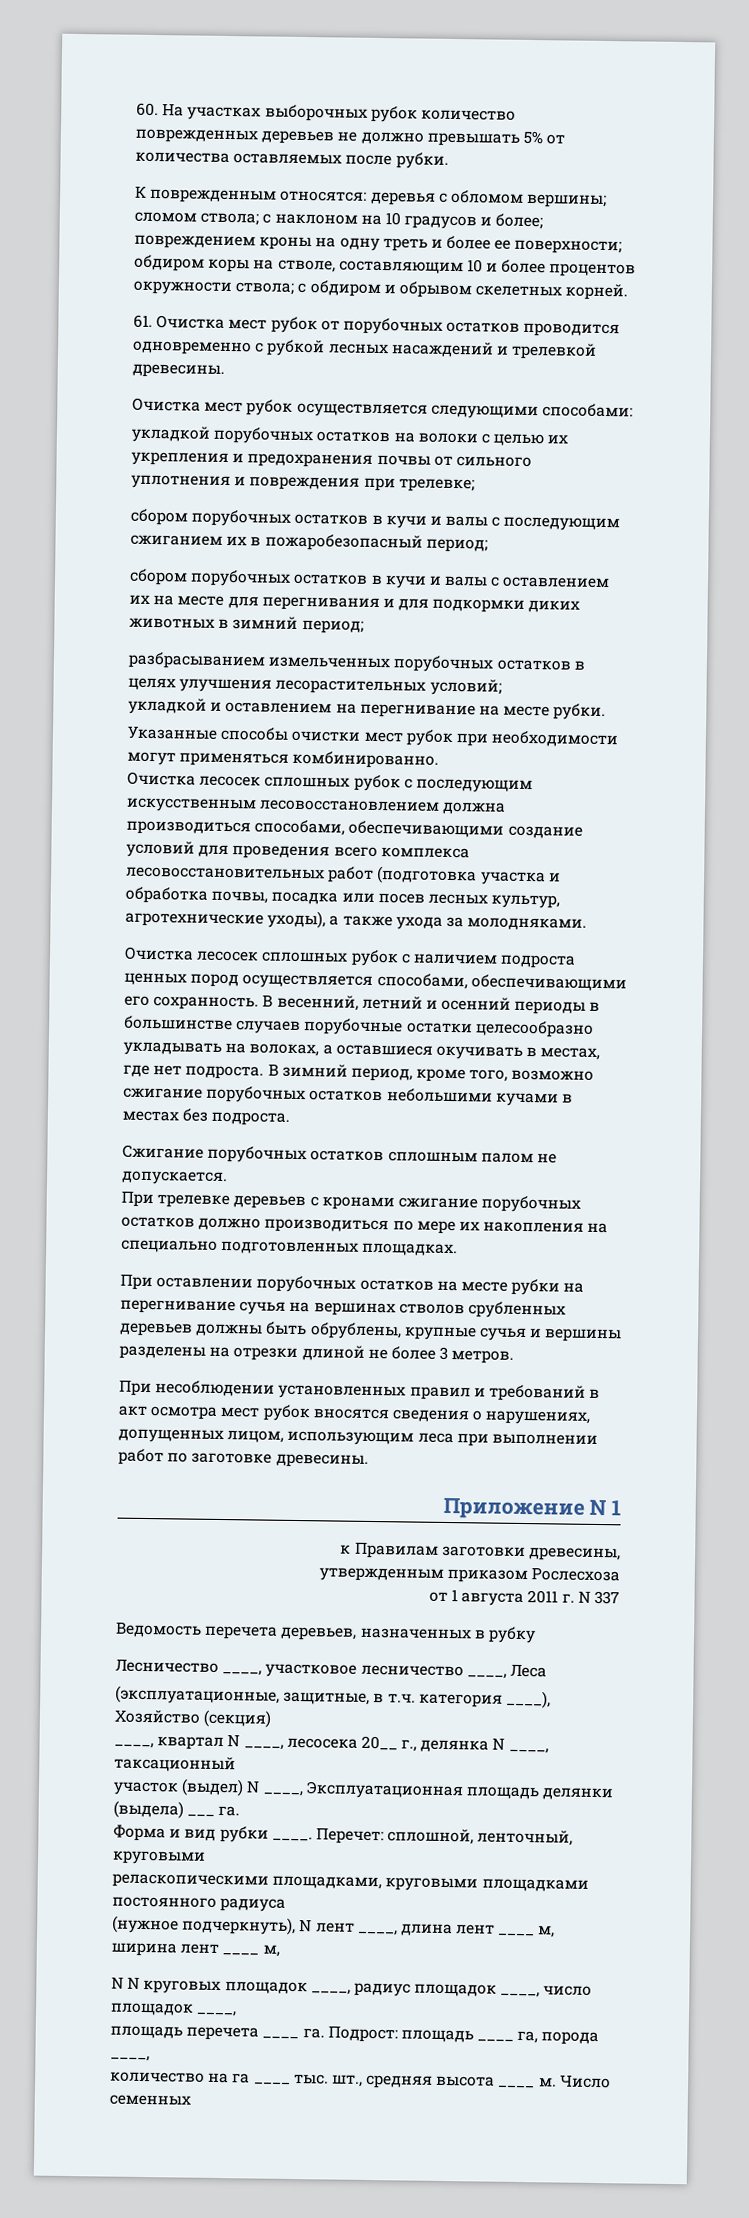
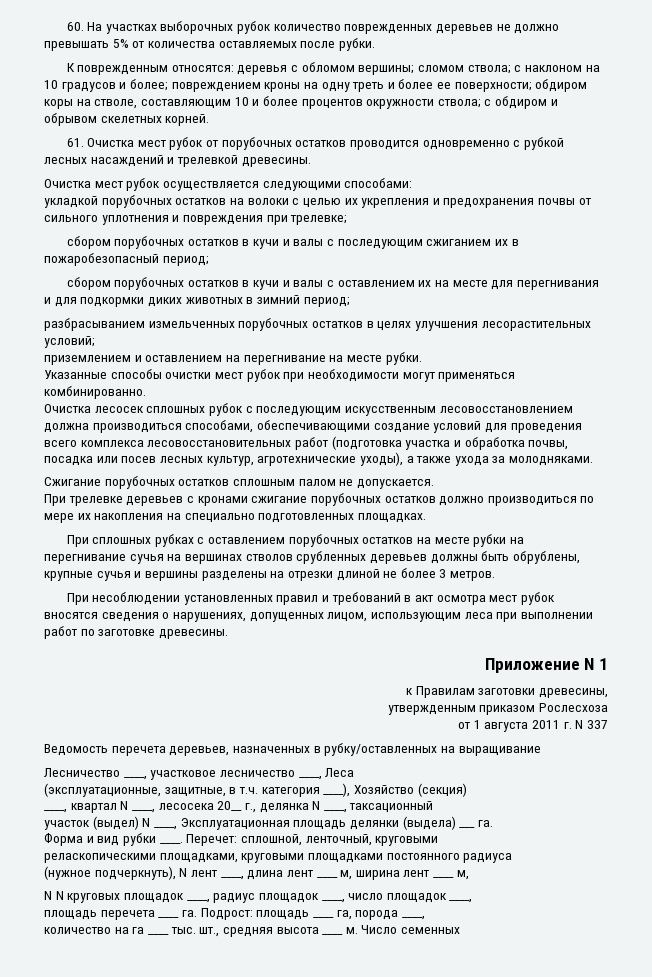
[128,697,207,715] укладкой -> [44,355,131,365] приземлением
[124,946,577,969] [124,972,627,992] [124,994,601,1015] [124,1015,594,1038] [123,1041,601,1060] [123,1063,595,1083] [123,1085,573,1107] [122,1108,291,1126] // Очистка лесосек сплошных рубок с наличием подроста ценных пород осуществляется способами, обеспечивающими его сохранность. В весенний, летний и осенний периоды в большинстве случаев порубочные остатки целесообразно укладывать на волоках, а оставшиеся окучивать в местах, где нет подроста. В зимний период, кроме того, возможно сжигание порубочных остатков небольшими кучами в местах без подроста. -> (594, 461) none
[156,1277,254,1289] оставлении -> [92,534,286,547] сплошных рубках с оставлением
[487,1626,536,1644] рубку -> [324,743,541,756] рубку/оставленных на выращивание

